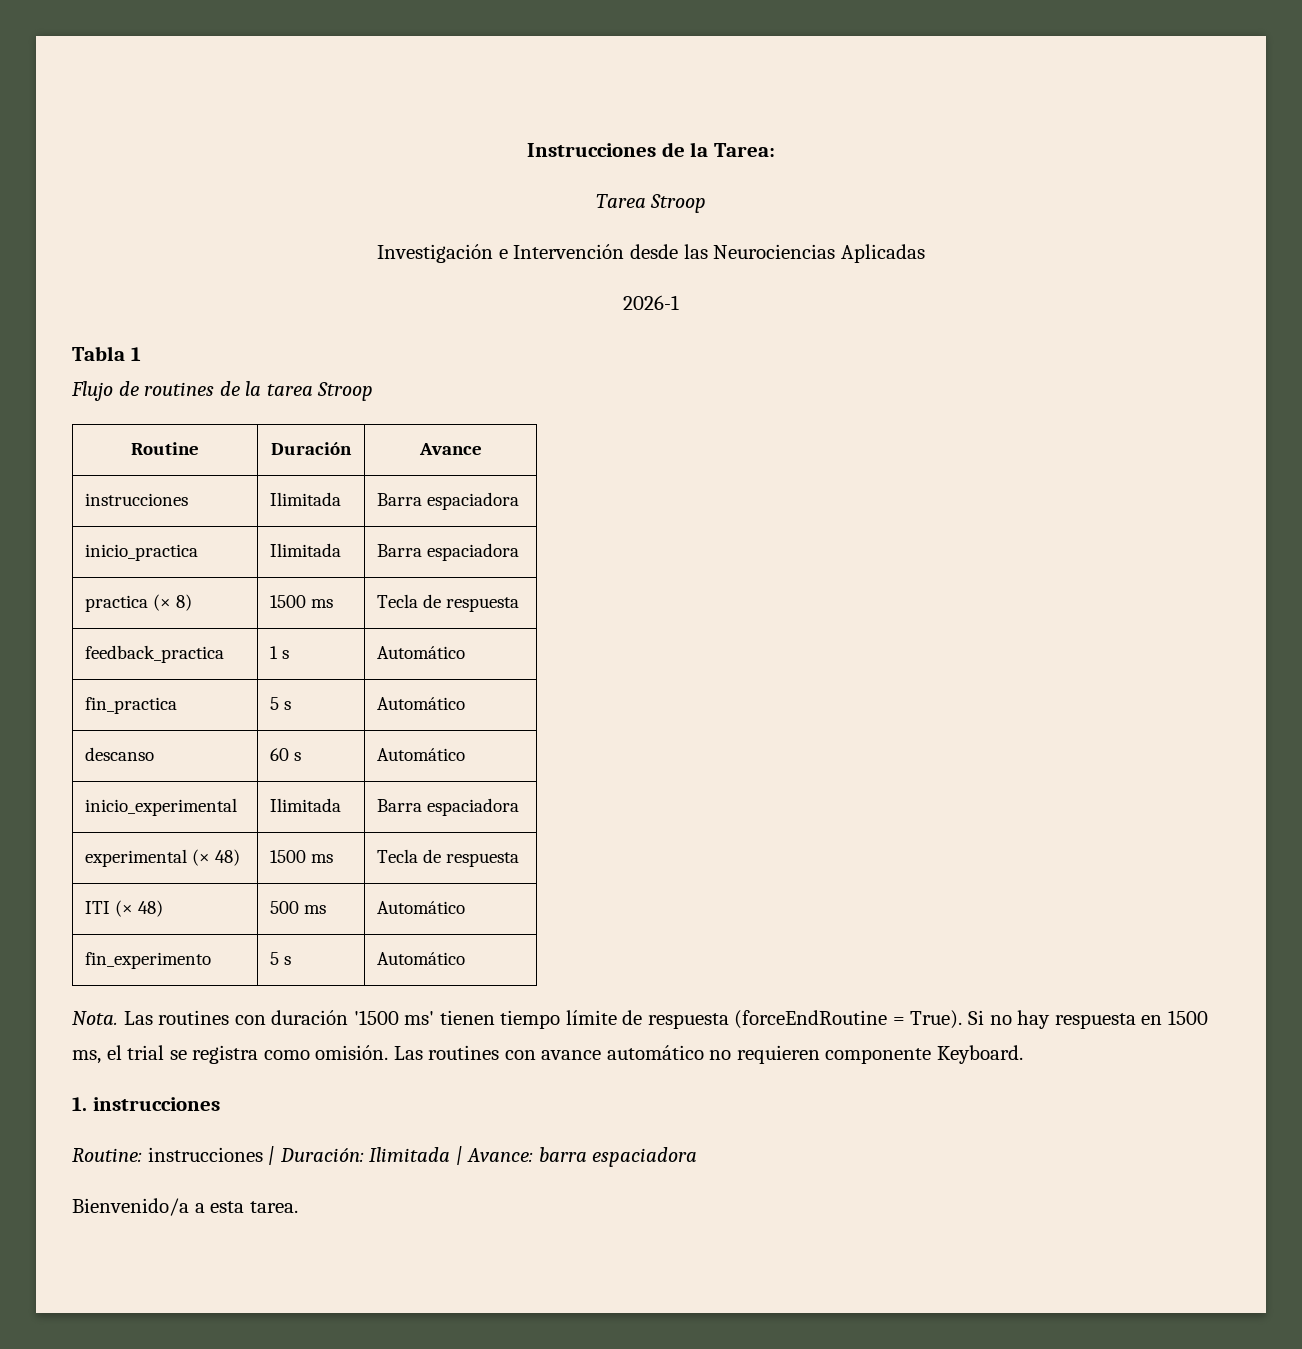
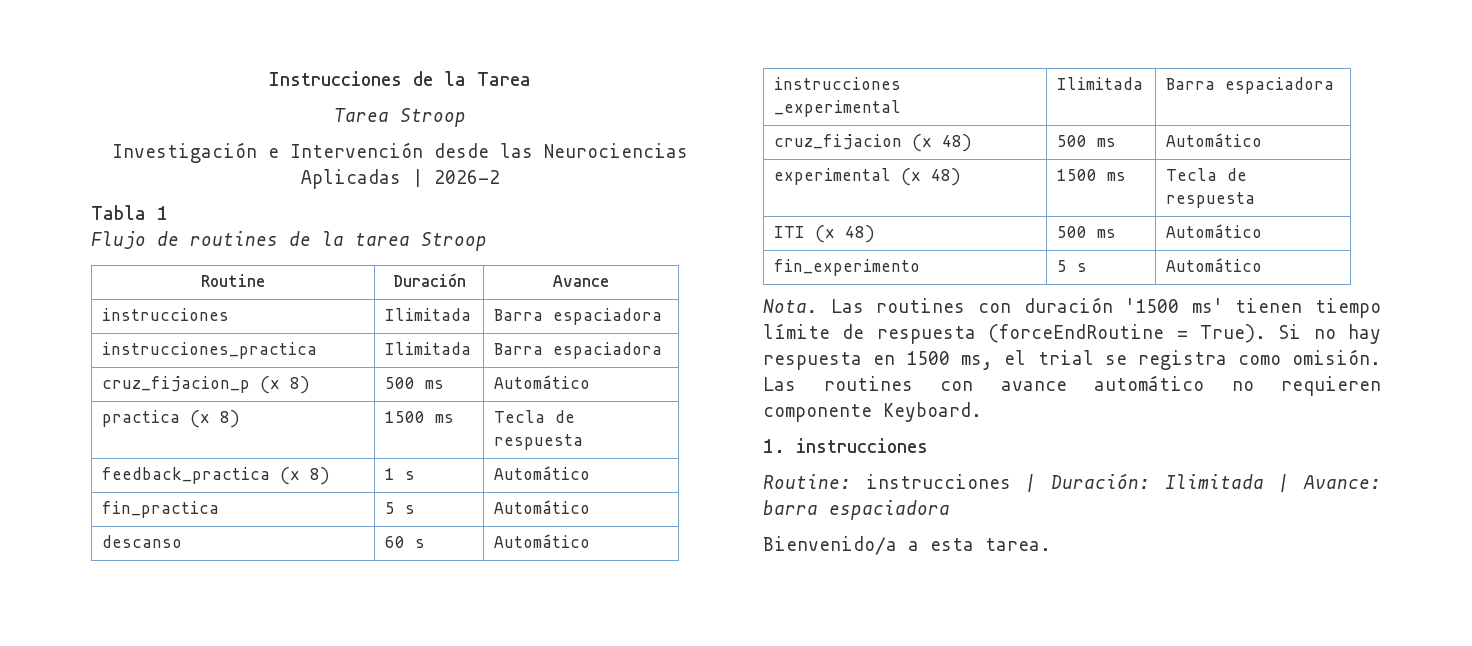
[713,143,775,157] Tarea: -> [477,72,531,86] Tarea
[623,295,679,310] // 2026-1 -> [411,169,500,187] | 2026-2
[85,544,199,561] [270,543,342,557] [377,543,520,561] inicio_practica | Ilimitada | Barra espaciadora -> [102,342,318,359] [385,342,472,355] [494,342,663,359] [102,376,311,394] [385,377,445,389] [494,375,591,389] instrucciones_practica | Ilimitada | Barra espaciadora // cruz_fijacion_p (× 8) | 500 ms | Automático
(225, 654) none -> [280,467,331,485] (× 8)
[85,798,238,816] [270,798,342,812] [377,798,520,816] inicio_experimental | Ilimitada | Barra espaciadora -> [774,77,902,90] [774,100,902,117] [1057,77,1144,90] [1166,77,1335,94] [774,134,973,152] [1057,135,1117,147] [1166,133,1263,147] instrucciones _experimental | Ilimitada | Barra espaciadora // cruz_fijacion (× 48) | 500 ms | Automático

